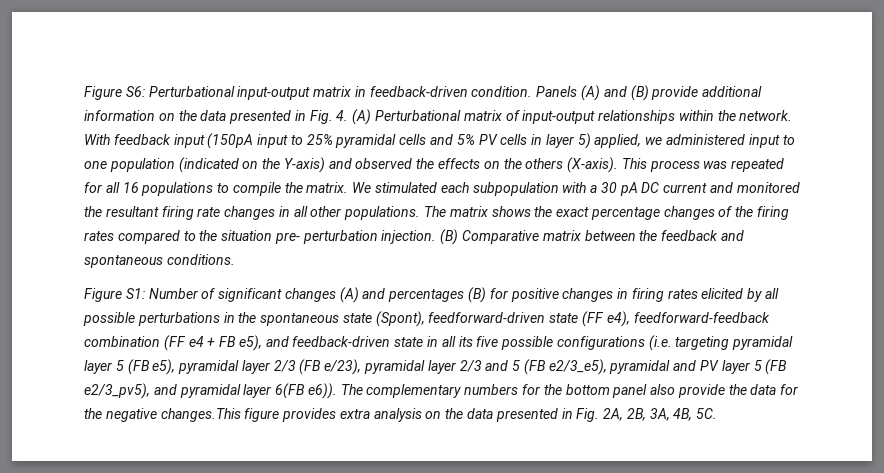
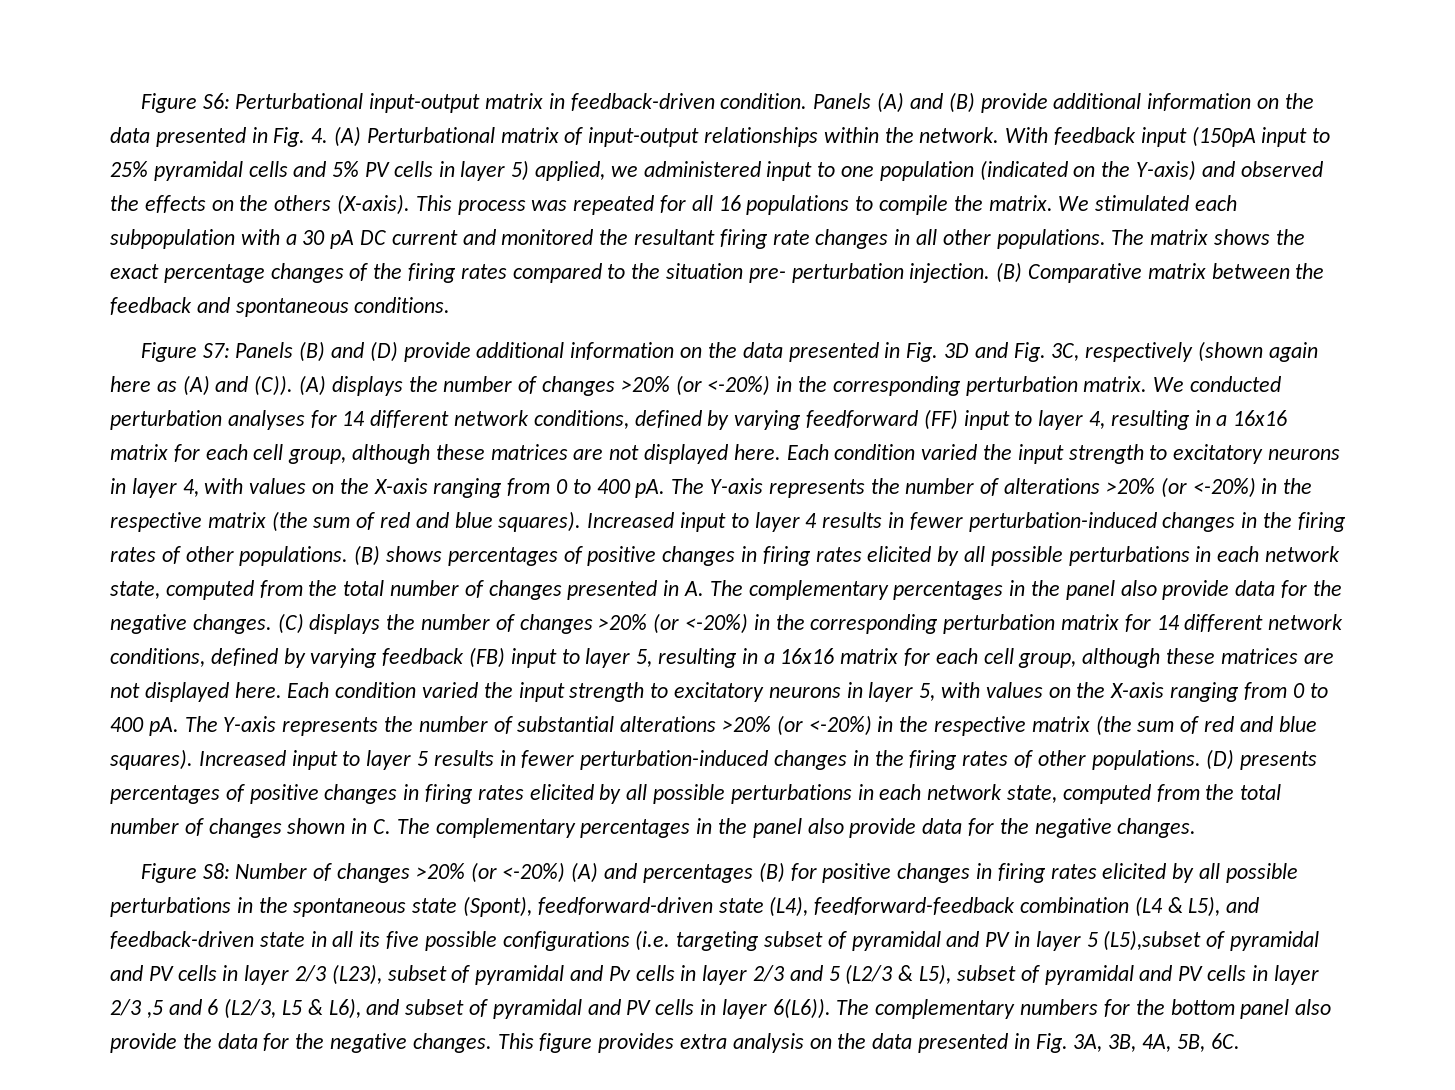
[125,288,336,302] S1: Number of significant changes -> [202,341,1318,362] [110,375,1282,396] [110,409,1288,430] [110,444,1341,464] [110,477,1313,498] [110,511,1346,532] [110,545,1341,566] [110,580,1342,600] [110,613,1344,634] [110,647,1334,668] [110,682,1328,702] [110,715,1317,736] [110,749,1318,770] [110,784,1282,804] [110,818,1197,838] [140,862,566,883] S7: Panels (B) and (D) provide additional information on the data presented in Fig. 3D and Fig. 3C, respectively (shown again here as (A) and (C)). (A) displays the number of changes >20% (or <-20%) in the corresponding perturbation matrix. We conducted perturbation analyses for 14 different network conditions, defined by varying feedforward (FF) input to layer 4, resulting in a 16x16 matrix for each cell group, although these matrices are not displayed here. Each condition varied the input strength to excitatory neurons in layer 4, with values on the X-axis ranging from 0 to 400 pA. The Y-axis represents the number of alterations >20% (or <-20%) in the respective matrix (the sum of red and blue squares). Increased input to layer 4 results in fewer perturbation-induced changes in the firing rates of other populations. (B) shows percentages of positive changes in firing rates elicited by all possible perturbations in each network state, computed from the total number of changes presented in A. The complementary percentages in the panel also provide data for the negative changes. (C) displays the number of changes >20% (or <-20%) in the corresponding perturbation matrix for 14 different network conditions, defined by varying feedback (FB) input to layer 5, resulting in a 16x16 matrix for each cell group, although these matrices are not displayed here. Each condition varied the input strength to excitatory neurons in layer 5, with values on the X-axis ranging from 0 to 400 pA. The Y-axis represents the number of substantial alterations >20% (or <-20%) in the respective matrix (the sum of red and blue squares). Increased input to layer 5 results in fewer perturbation-induced changes in the firing rates of other populations. (D) presents percentages of positive changes in firing rates elicited by all possible perturbations in each network state, computed from the total number of changes shown in C. The complementary percentages in the panel also provide data for the negative changes. // Figure S8: Number of changes >20% (or <-20%)
[582,311,770,327] [84,335,262,351] (FF e4), feedforward-feedback combination (FF e4 + FB e5), -> [769,896,1221,917] (L4), feedforward-feedback combination (L4 & L5),
[732,336,794,350] [84,359,788,375] [84,383,337,399] pyramidal layer 5 (FB e5), pyramidal layer 2/3 (FB e/23), pyramidal layer 2/3 and 5 (FB e2/3_e5), pyramidal and PV layer 5 (FB e2/3_pv5), and pyramidal layer 6(FB e6)). -> [764,930,1320,951] [110,964,1319,985] [110,998,831,1019] subset of pyramidal and PV in layer 5 (L5),subset of pyramidal and PV cells in layer 2/3 (L23), subset of pyramidal and Pv cells in layer 2/3 and 5 (L2/3 & L5), subset of pyramidal and PV cells in layer 2/3 ,5 and 6 (L2/3, L5 & L6), and subset of pyramidal and PV cells in layer 6(L6)).
[160,408,241,422] changes.This -> [412,1033,534,1053] changes. This
[603,408,718,421] 2A, 2B, 3A, 4B, 5C. -> [1073,1033,1240,1052] 3A, 3B, 4A, 5B, 6C.

